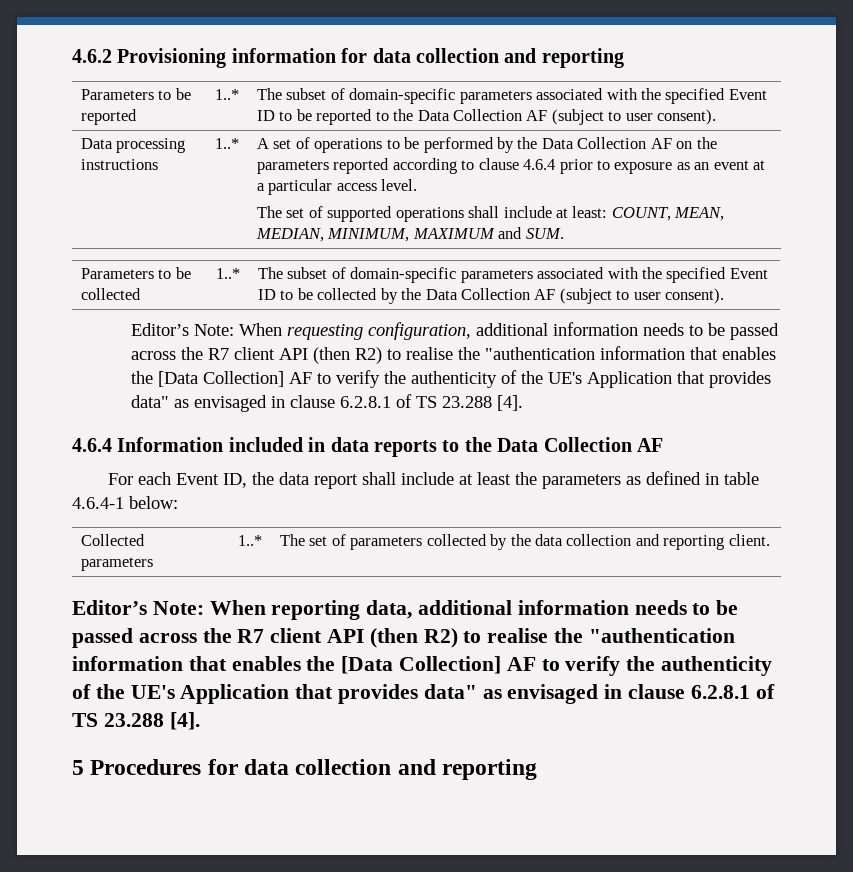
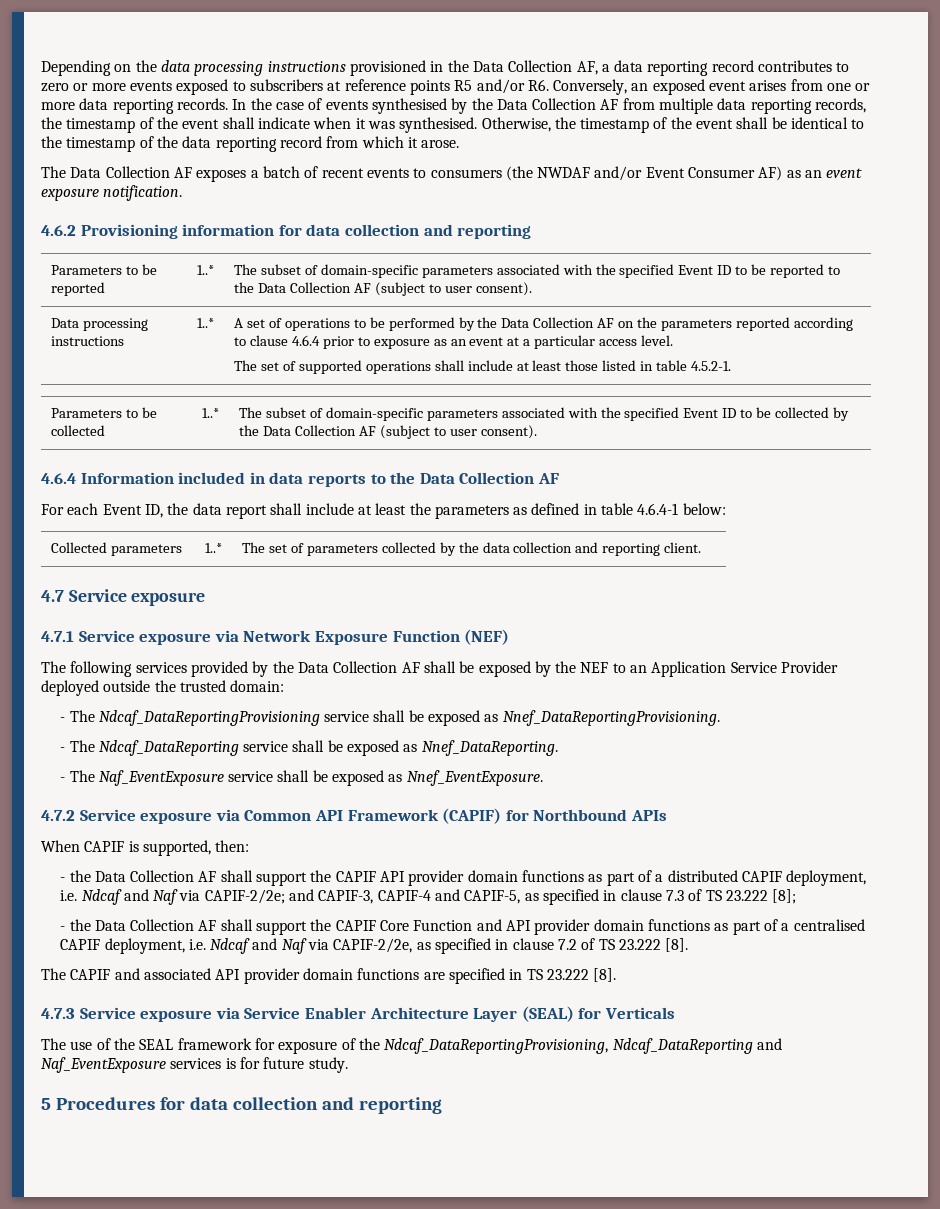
(72, 56) none -> [41,60,850,76] [41,79,871,95] [41,98,867,114] [41,117,865,133] [41,136,460,152] [41,166,863,182] [41,185,183,201] Depending on the data processing instructions provisioned in the Data Collection AF, a data reporting record contributes to zero or more events exposed to subscribers at reference points R5 and/or R6. Conversely, an exposed event arises from one or more data reporting records. In the case of events synthesised by the Data Collection AF from multiple data reporting records, the timestamp of the event shall indicate when it was synthesised. Otherwise, the timestamp of the event shall be identical to the timestamp of the data reporting record from which it arose. // The Data Collection AF exposes a batch of recent events to consumers (the NWDAF and/or Event Consumer AF) as an event exposure notification. //
[572,206,725,221] [255,227,564,242] least: COUNT, MEAN, MEDIAN, MINIMUM, MAXIMUM and SUM. -> [532,360,732,371] least those listed in table 4.5.2-1.
[131,322,780,340] [131,346,777,364] [131,370,772,388] [131,394,524,412] // Editor’s Note: When requesting configuration, additional information needs to be passed across the R7 client API (then R2) to realise the "authentication information that enables the [Data Collection] AF to verify the authenticity of the UE's Application that provides data" as envisaged in clause 6.2.8.1 of TS 23.288 [4]. -> (537, 432) none
[72,600,739,620] [72,628,735,648] [72,656,773,676] [72,684,775,704] [72,712,200,730] Editor’s Note: When reporting data, additional information needs to be passed across the R7 client API (then R2) to realise the "authentication information that enables the [Data Collection] AF to verify the authenticity of the UE's Application that provides data" as envisaged in clause 6.2.8.1 of TS 23.288 [4]. -> [41,589,206,606] [41,629,510,645] [41,661,839,677] [41,680,285,696] [60,710,720,726] [60,740,558,756] [60,770,543,786] [41,808,667,824] [41,840,250,856] [60,870,867,886] [60,889,797,905] [60,919,865,935] [60,938,689,954] [41,968,617,984] [41,1006,675,1022] [41,1038,782,1054] [41,1057,348,1073] 4.7 Service exposure // 4.7.1 Service exposure via Network Exposure Function (NEF) // The following services provided by the Data Collection AF shall be exposed by the NEF to an Application Service Provider deployed outside the trusted domain: // - The Ndcaf_DataReportingProvisioning service shall be exposed as Nnef_DataReportingProvisioning. // - The Ndcaf_DataReporting service shall be exposed as Nnef_DataReporting. // - The Naf_EventExposure service shall be exposed as Nnef_EventExposure. // 4.7.2 Service exposure via Common API Framework (CAPIF) for Northbound APIs // When CAPIF is supported, then: // - the Data Collection AF shall support the CAPIF API provider domain functions as part of a distributed CAPIF deployment, i.e. Ndcaf and Naf via CAPIF-2/2e; and CAPIF-3, CAPIF-4 and CAPIF-5, as specified in clause 7.3 of TS 23.222 [8]; // - the Data Collection AF shall support the CAPIF Core Function and API provider domain functions as part of a centralised CAPIF deployment, i.e. Ndcaf and Naf via CAPIF-2/2e, as specified in clause 7.2 of TS 23.222 [8]. // The CAPIF and associated API provider domain functions are specified in TS 23.222 [8]. // 4.7.3 Service exposure via Service Enabler Architecture Layer (SEAL) for Verticals // The use of the SEAL framework for exposure of the Ndcaf_DataReportingProvisioning, Ndcaf_DataReporting and Naf_EventExposure services is for future study.

